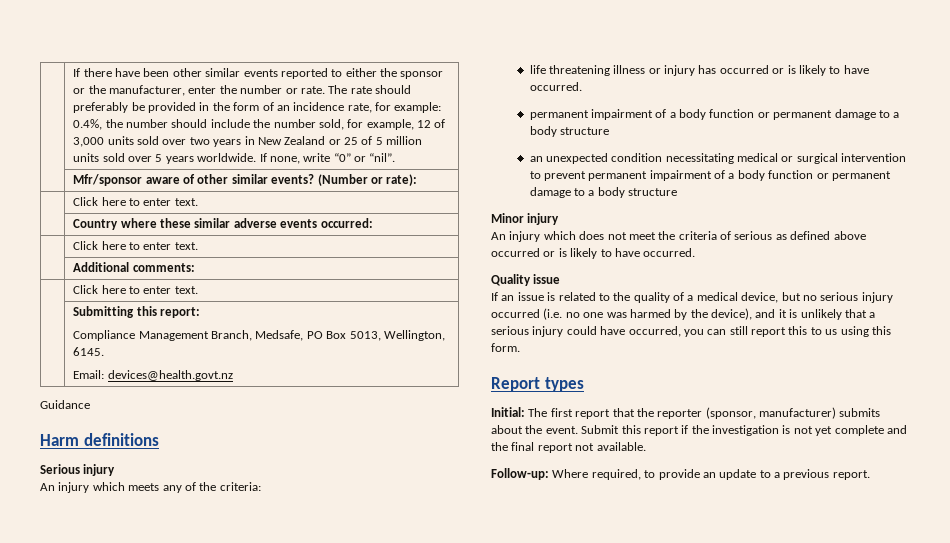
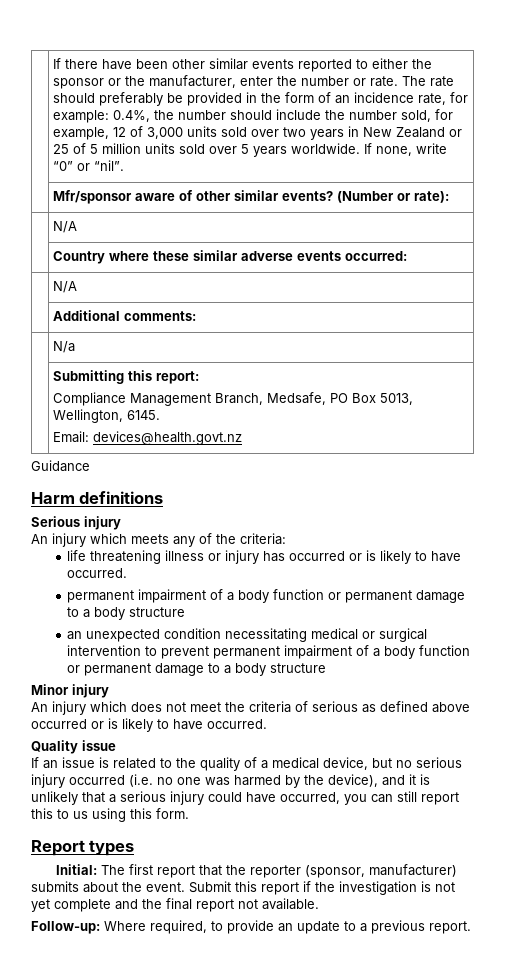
[73,197,198,206] Click here to enter text. -> [53,221,78,233] N/A
[73,241,198,250] [73,262,195,272] [73,285,198,294] Click here to enter text. // | Additional comments: // | Click here to enter text. -> [53,281,78,293] [53,310,197,321] [53,341,76,353] N/A // | Additional comments: // | N/a

